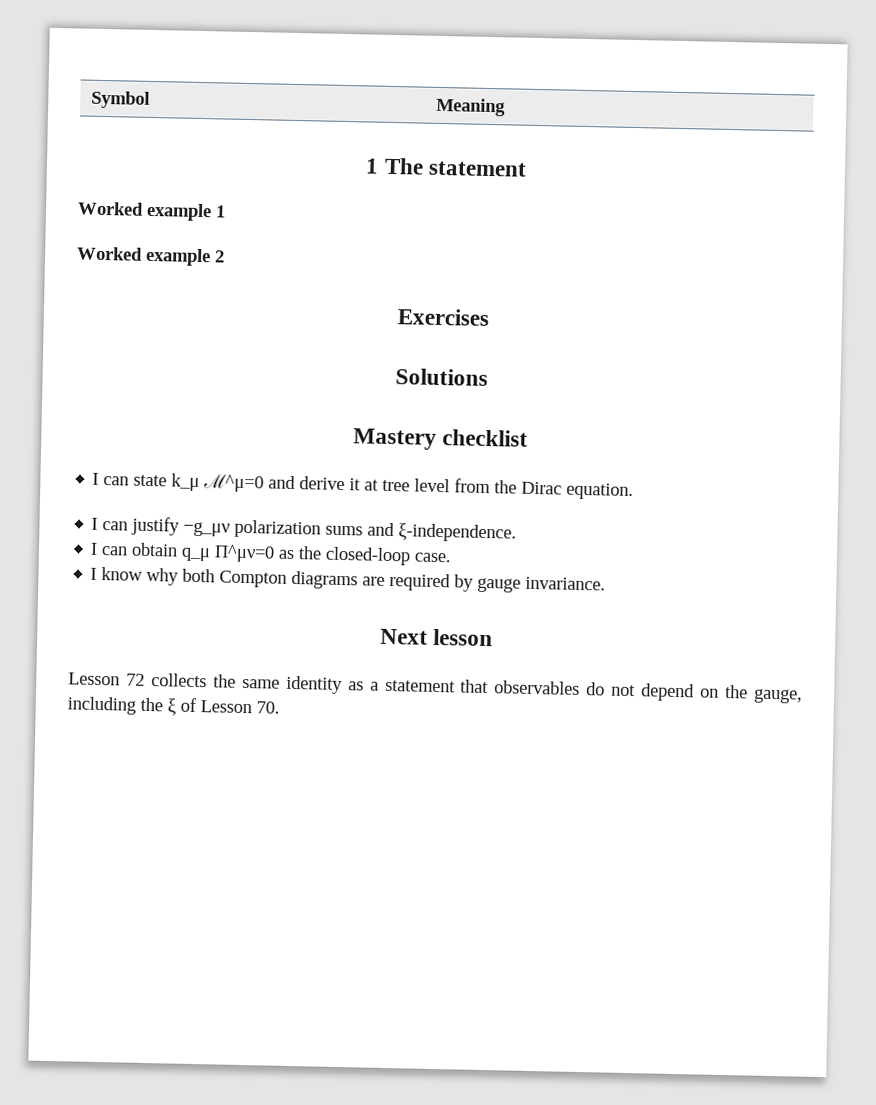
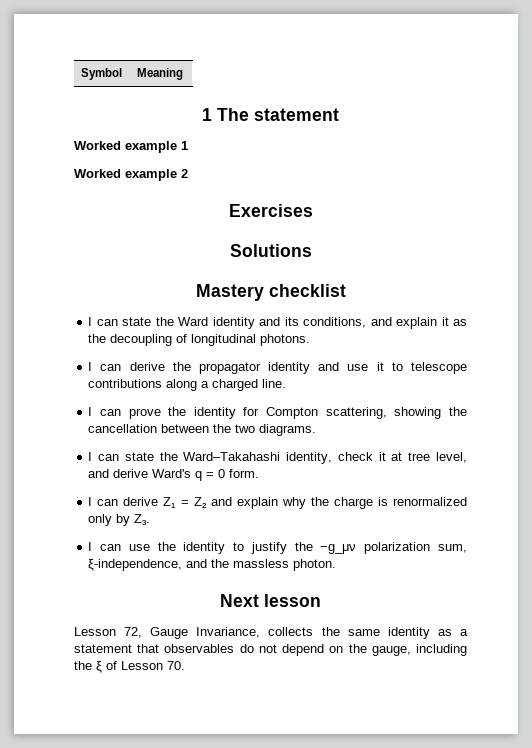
[171,473,635,501] [91,516,518,543] [90,542,452,566] [90,567,607,593] k_μ ℳ^μ=0 and derive it at tree level from the Dirac equation. // I can justify −g_μν polarization sums and ξ-independence. // I can obtain q_μ Π^μν=0 as the closed-loop case. // I know why both Compton diagrams are required by gauge invariance. -> [155,317,468,329] [88,334,311,346] [88,362,468,374] [88,379,287,391] [88,407,467,419] [88,424,317,436] [88,452,467,464] [88,469,260,481] [88,497,467,509] [88,514,151,526] [88,542,467,554] [88,559,337,571] the Ward identity and its conditions, and explain it as the decoupling of longitudinal photons. // I can derive the propagator identity and use it to telescope contributions along a charged line. // I can prove the identity for Compton scattering, showing the cancellation between the two diagrams. // I can state the Ward–Takahashi identity, check it at tree level, and derive Ward's q = 0 form. // I can derive Z₁ = Z₂ and explain why the charge is renormalized only by Z₃. // I can use the identity to justify the −g_μν polarization sum, ξ-independence, and the massless photon.
[125,673,145,686] 72 -> [124,627,261,639] 72, Gauge Invariance,

